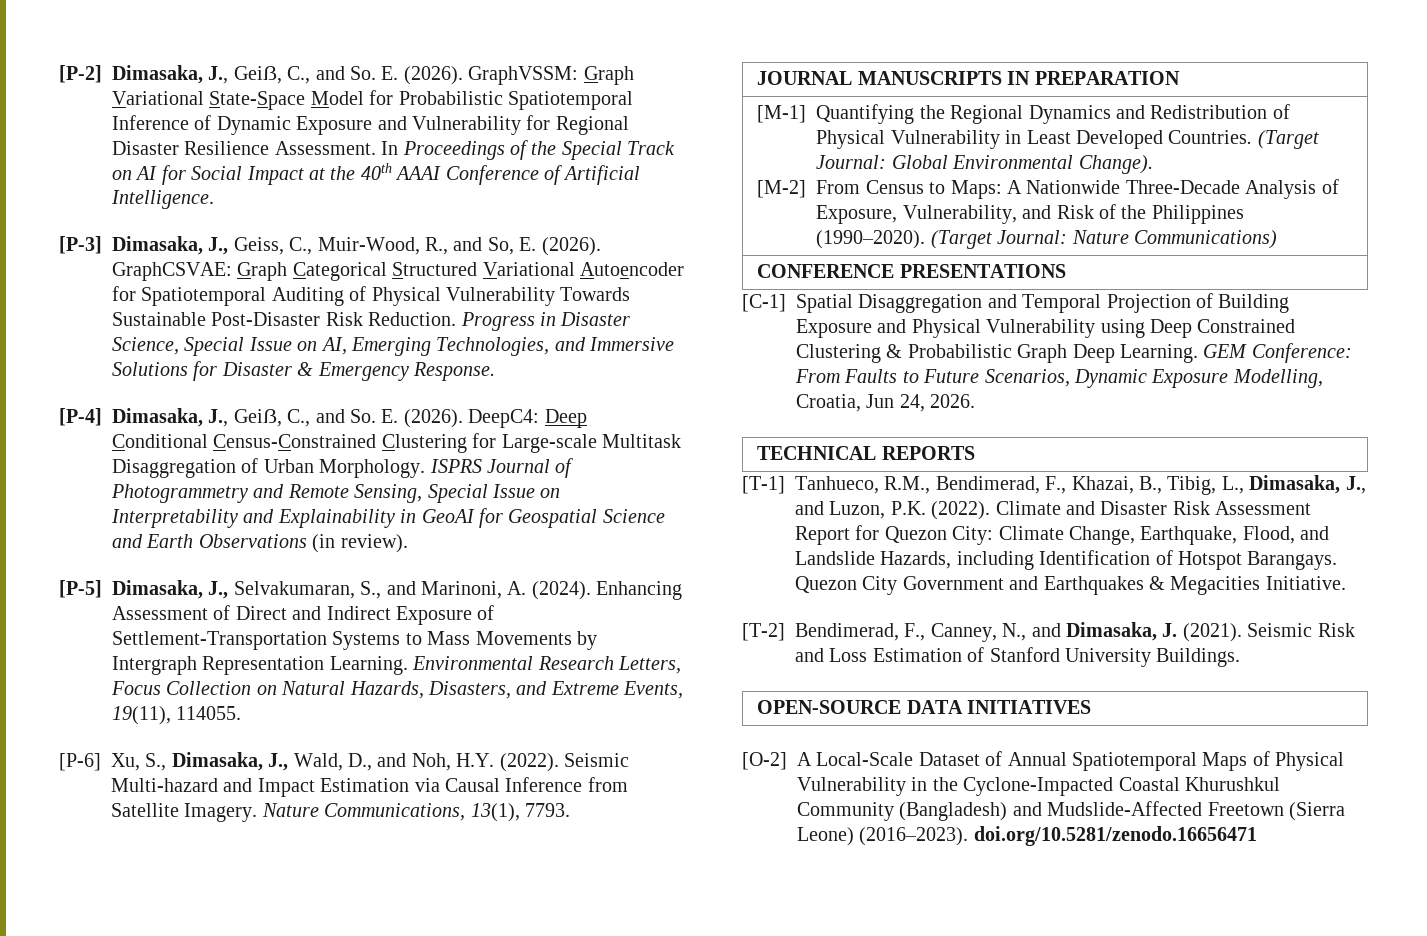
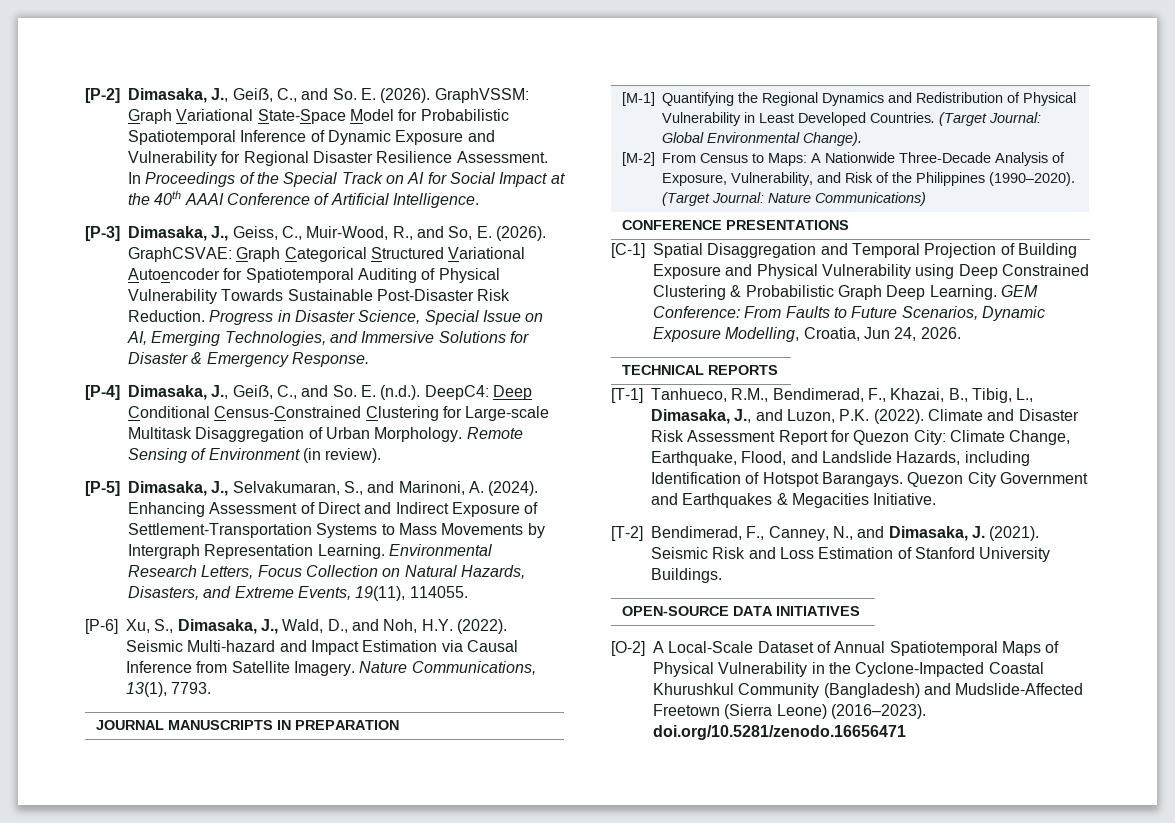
[403,409,463,428] (2026). -> [380,385,421,400] (n.d.).
[429,458,574,478] [111,484,561,503] [111,508,665,528] [112,534,307,548] ISPRS Journal of Photogrammetry and Remote Sensing, Special Issue on Interpretability and Explainability in GeoAI for Geospatial Science and Earth Observations -> [466,427,523,439] [128,448,300,463] Remote Sensing of Environment

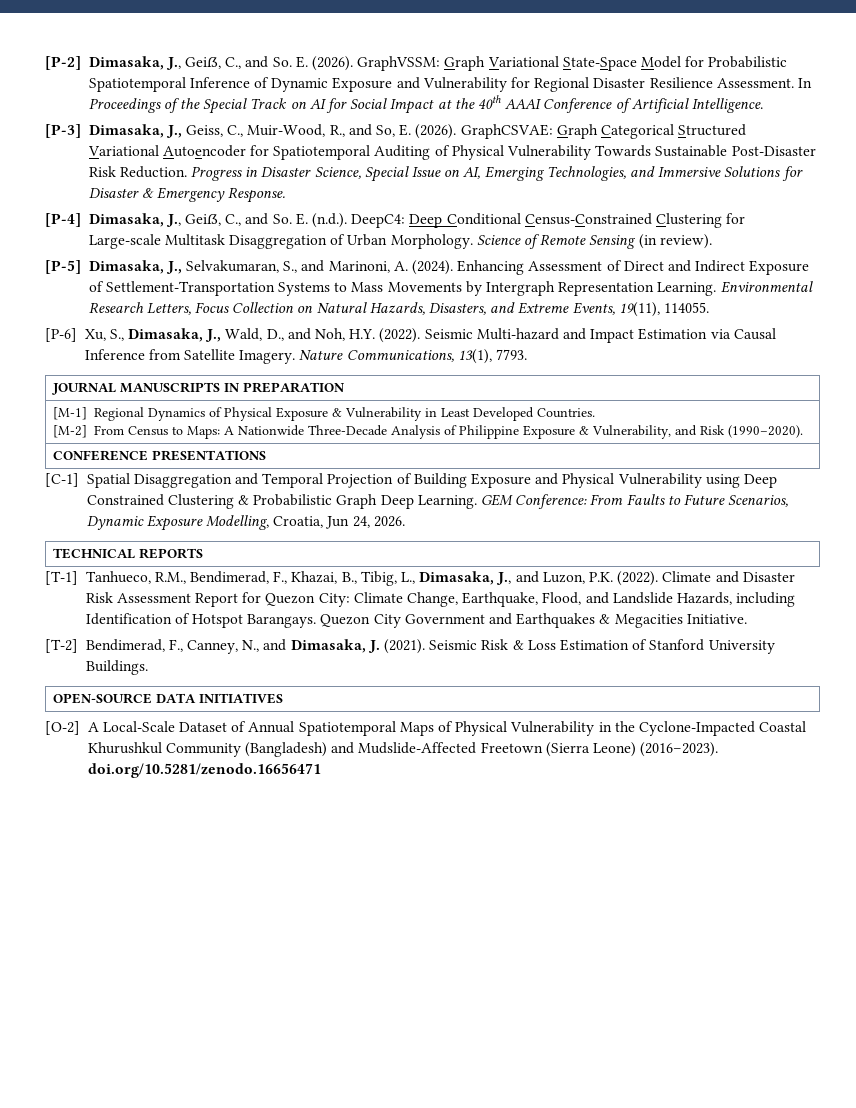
[466,427,523,439] [128,448,300,463] Remote Sensing of Environment -> [476,234,636,249] Science of Remote Sensing
[662,92,1077,106] Quantifying the Regional Dynamics and Redistribution of Physical -> [94,407,343,421] Regional Dynamics of Physical Exposure &
[939,112,1042,126] [662,132,863,146] (Target Journal: Global Environmental Change). -> (596, 413) none
[662,172,1076,186] [662,192,927,206] Exposure, Vulnerability, and Risk of the Philippines (1990–2020). (Target Journal: Nature Communications) -> [459,425,804,439] Philippine Exposure & Vulnerability, and Risk (1990–2020).
[748,547,776,559] and -> [512,640,524,650] &

